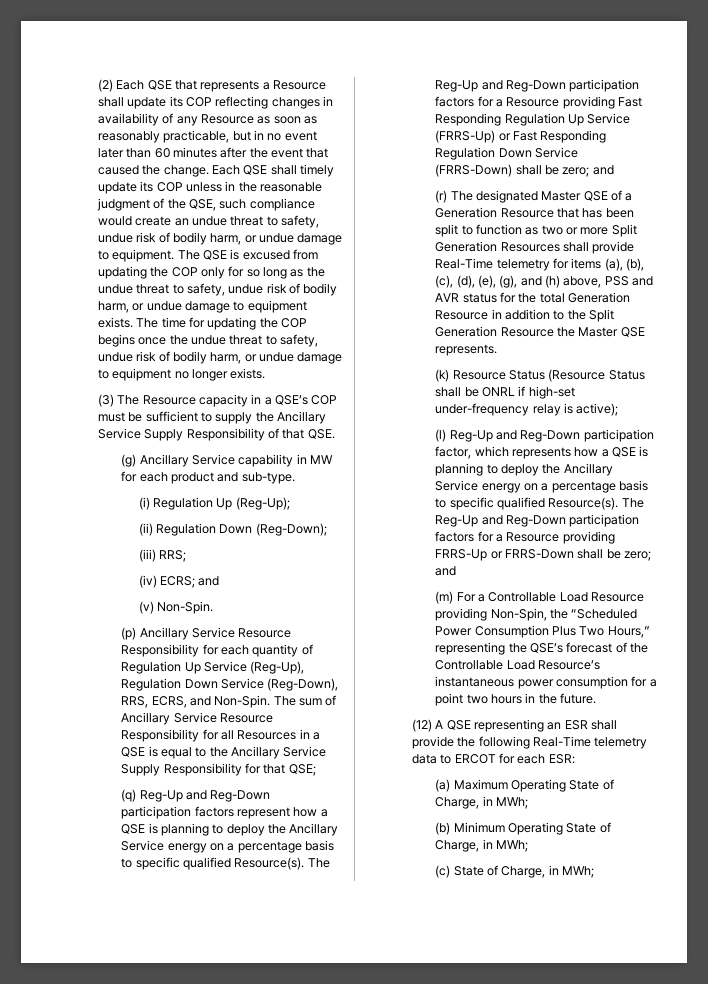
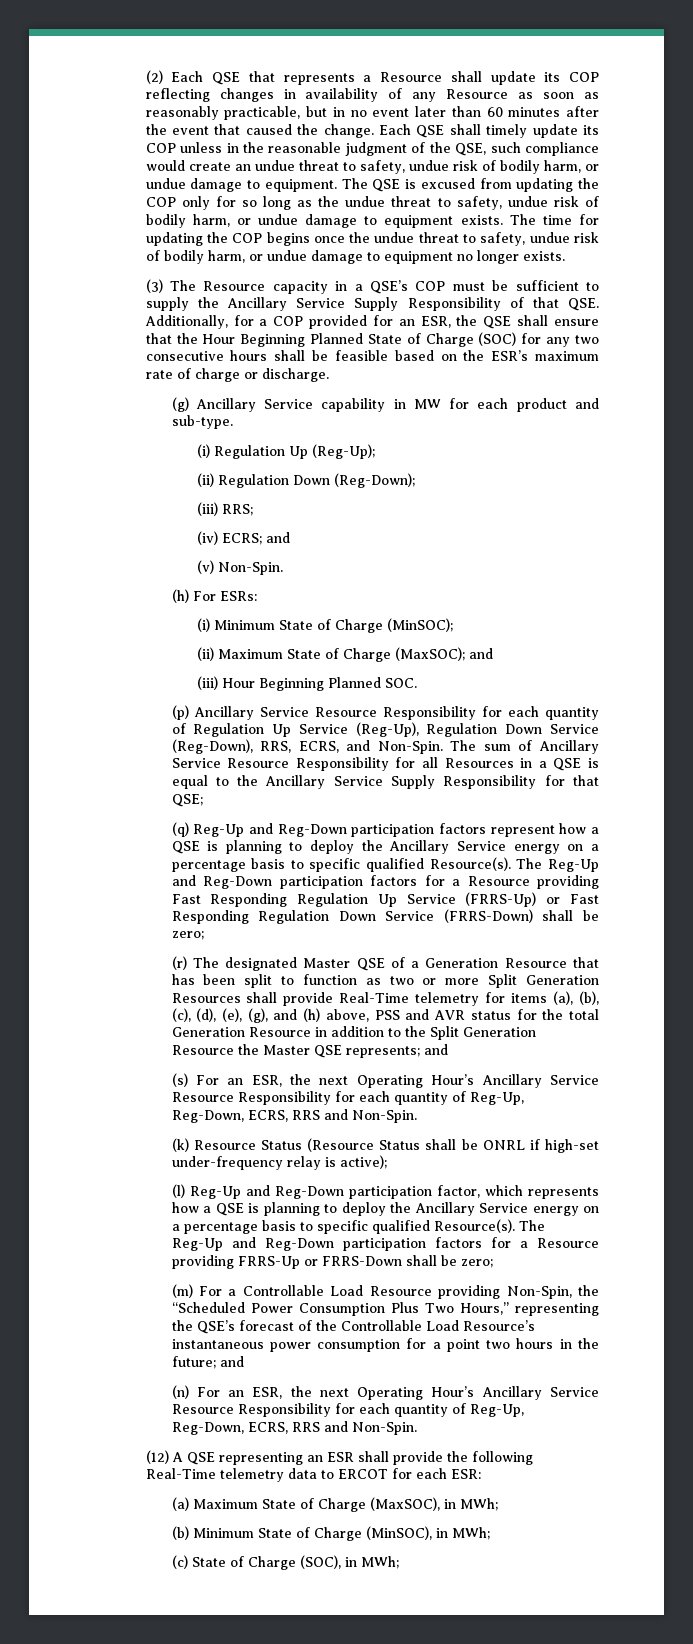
(335, 434) none -> [144,315,599,329] [145,332,599,347] [145,350,599,361] [145,368,329,382] Additionally, for a COP provided for an ESR, the QSE shall ensure that the Hour Beginning Planned State of Charge (SOC) for any two consecutive hours shall be feasible based on the ESR’s maximum rate of charge or discharge.
(213, 607) none -> [171,589,257,603] [197,618,454,633] [197,647,494,662] [197,676,418,691] // (h) For ESRs: // (i) Minimum State of Charge (MinSOC); // (ii) Maximum State of Charge (MaxSOC); and // (iii) Hour Beginning Planned SOC.
[592,165,614,175] and -> (204, 935) none
[435,344,498,356] represents. -> [345,1044,448,1058] [171,1073,599,1088] [171,1091,524,1105] [171,1109,417,1123] represents; and // (s) For an ESR, the next Operating Hour’s Ancillary Service Resource Responsibility for each quantity of Reg-Up, Reg-Down, ECRS, RRS and Non-Spin.
[435,566,457,576] and -> (493, 1263) none
[560,693,597,704] future. -> [171,1356,244,1369] [171,1385,599,1400] [171,1403,524,1417] [171,1421,417,1435] future; and // (n) For an ESR, the next Operating Hour’s Ancillary Service Resource Responsibility for each quantity of Reg-Up, Reg-Down, ECRS, RRS and Non-Spin.
[510,779,614,792] [435,797,480,809] Operating State of Charge, -> [261,1497,440,1512] State of Charge (MaxSOC),
[507,822,611,835] [435,840,480,852] Operating State of Charge, -> [257,1526,432,1541] State of Charge (MinSOC),
[501,866,546,878] Charge, -> [247,1555,341,1570] Charge (SOC),

